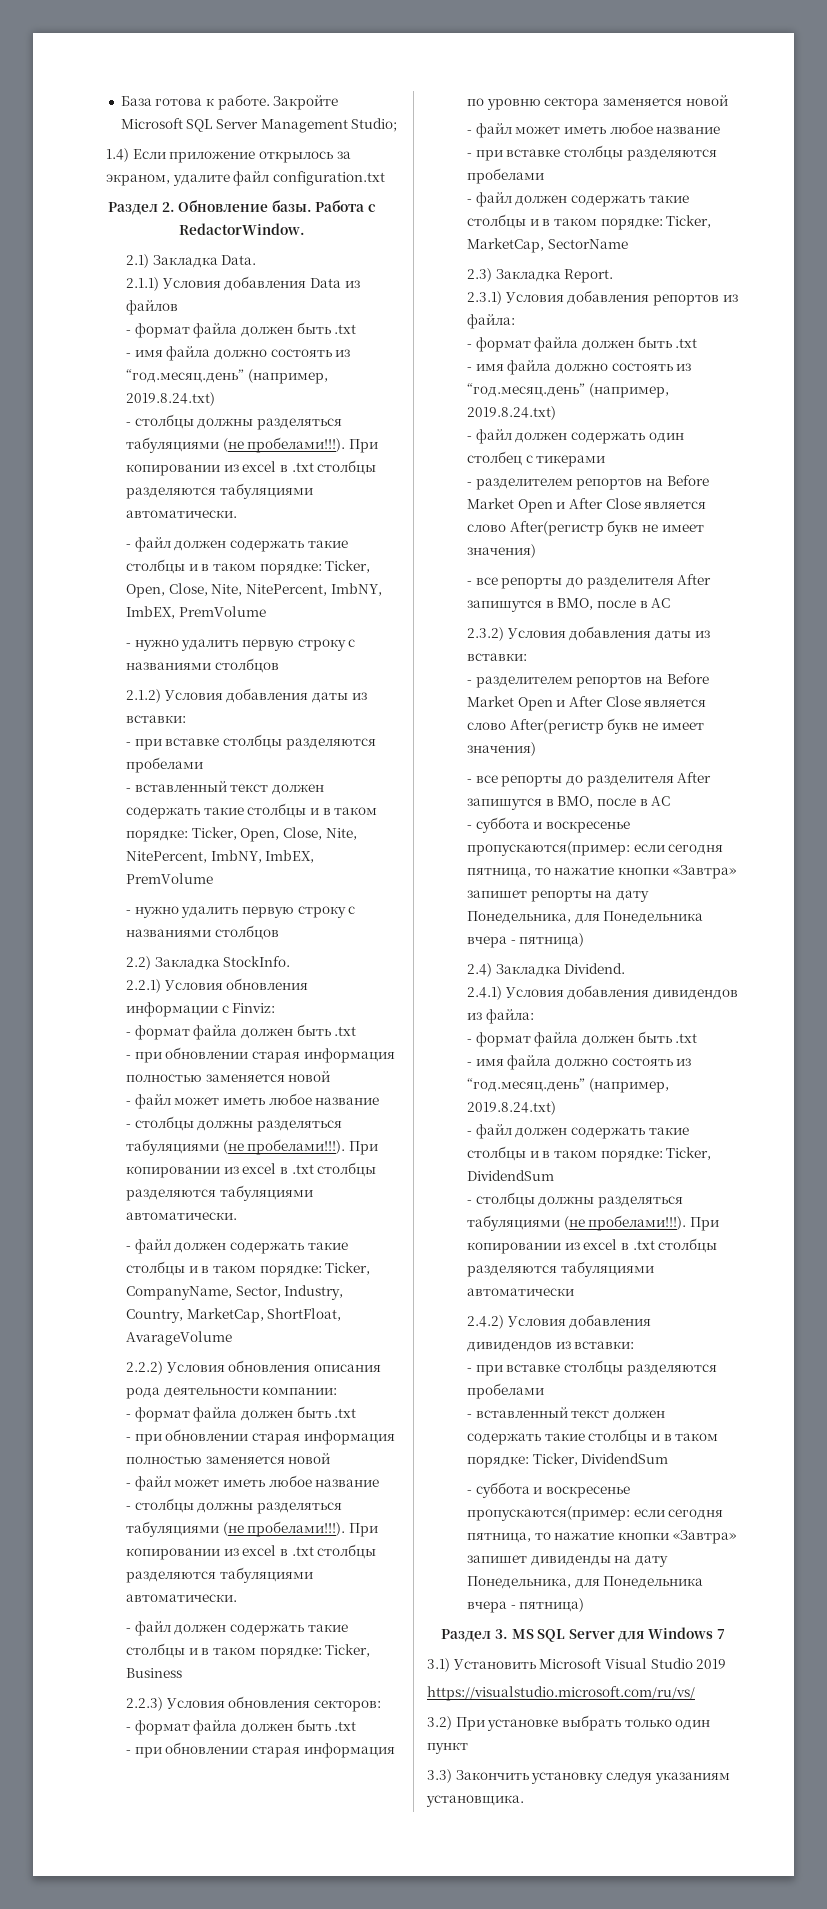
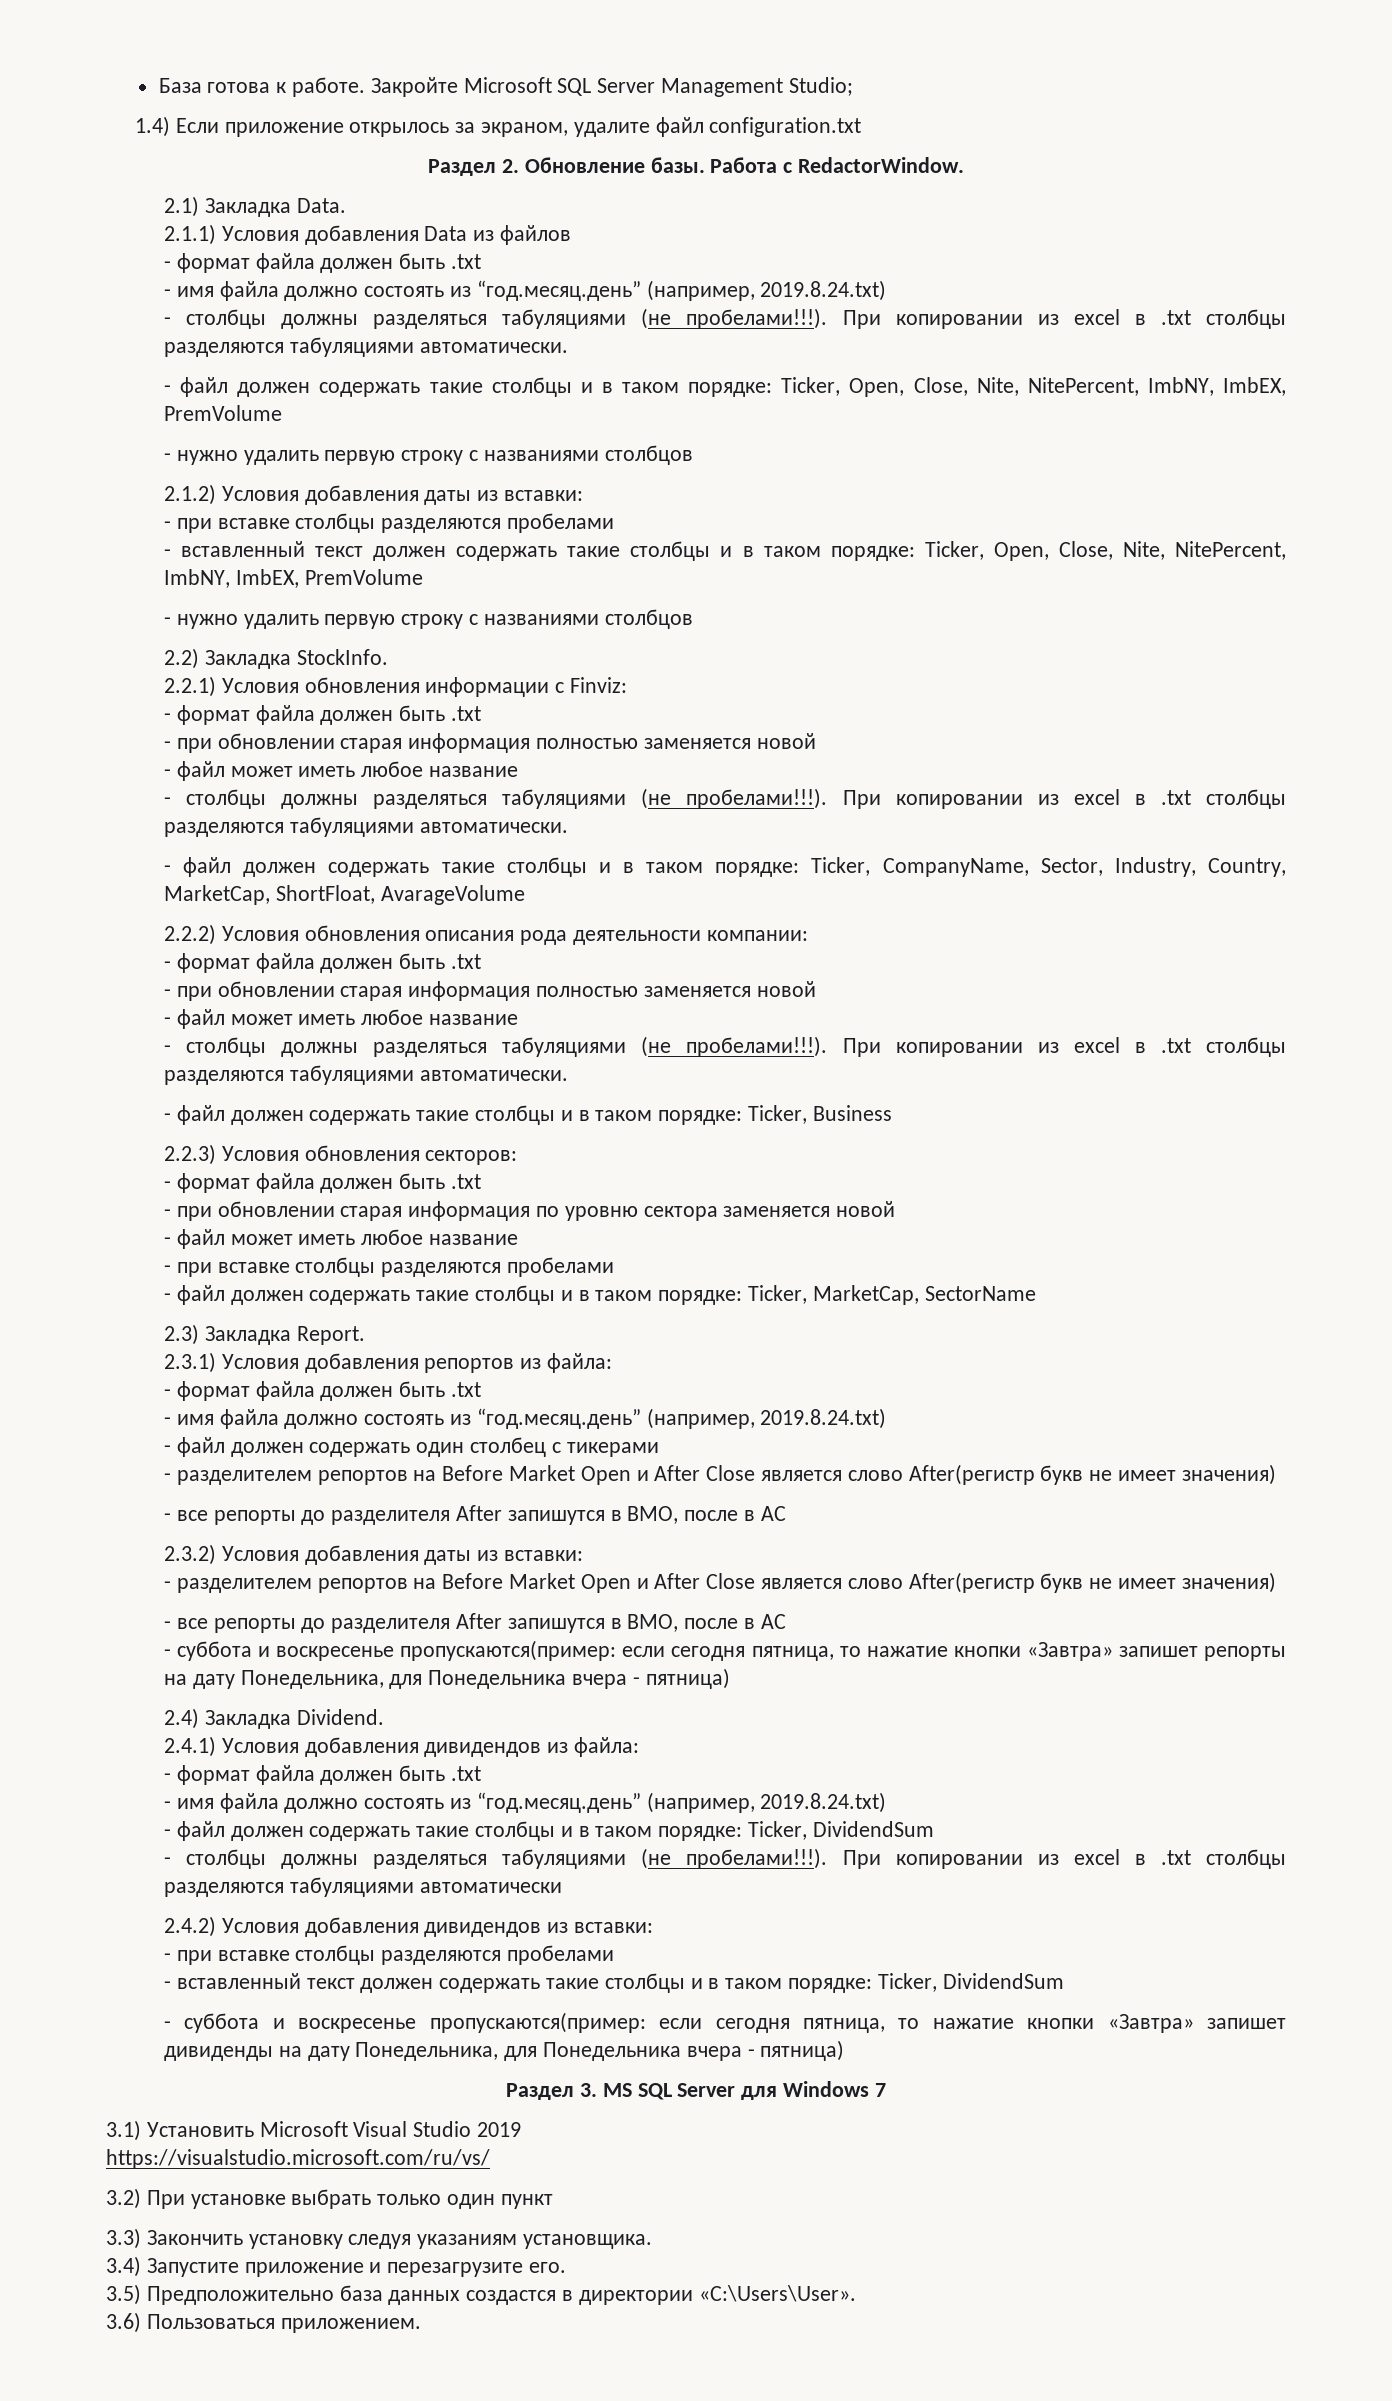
(524, 1801) none -> [106,2256,567,2277] [106,2284,856,2305] [106,2312,421,2333] // 3.4) Запустите приложение и перезагрузите его. // 3.5) Предположительно база данных создастся в директории «С:\Users\User». // 3.6) Пользоваться приложением.

